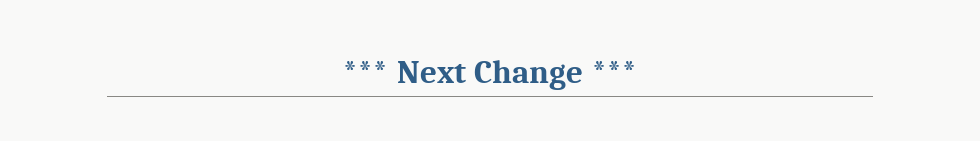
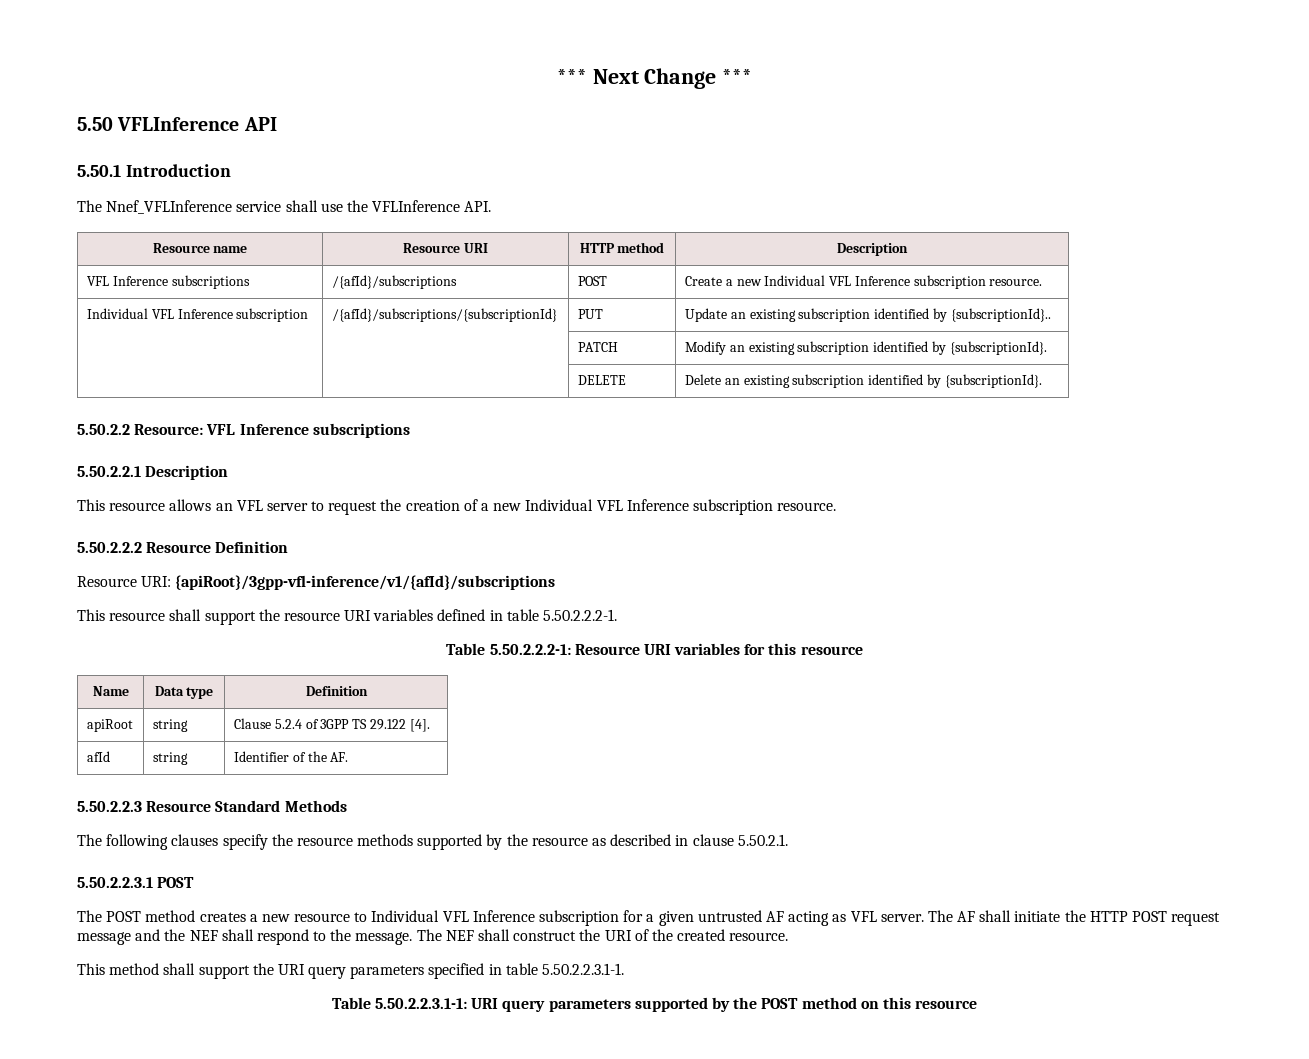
(638, 72) none -> [77,117,277,131] [77,164,231,177] [77,200,492,214] [152,243,248,253] [403,243,488,253] [579,242,665,253] [836,243,908,256] [86,275,250,289] [331,275,457,289] [577,276,607,286] [684,275,1043,289] [86,308,309,322] [331,308,557,322] [577,309,603,319] [684,308,1051,322] [577,342,618,352] [684,341,1047,355] [577,375,626,385] [684,374,1042,388] [77,423,410,438] [77,465,229,480] [77,499,837,515] [77,541,289,553] [77,575,556,590] [77,609,618,625] [446,643,863,655] [92,686,129,696] [154,686,214,699] [305,686,368,696] [86,719,133,732] [152,719,188,732] [233,718,430,732] [86,751,110,762] [152,752,188,765] [233,751,349,762] [77,800,347,812] [77,834,788,850] [77,877,195,888] [77,910,1221,926] [77,929,789,945] [77,963,625,979] [331,997,978,1012] // 5.50 VFLInference API // 5.50.1 Introduction // The Nnef_VFLInference service shall use the VFLInference API. // Resource name | Resource URI | HTTP method | Description // VFL Inference subscriptions | /{afId}/subscriptions | POST | Create a new Individual VFL Inference subscription resource. // Individual VFL Inference subscription | /{afId}/subscriptions/{subscriptionId} | PUT | Update an existing subscription identified by {subscriptionId}.. // | | PATCH | Modify an existing subscription identified by {subscriptionId}. // | | DELETE | Delete an existing subscription identified by {subscriptionId}. // 5.50.2.2 Resource: VFL Inference subscriptions // 5.50.2.2.1 Description // This resource allows an VFL server to request the creation of a new Individual VFL Inference subscription resource. // 5.50.2.2.2 Resource Definition // Resource URI: {apiRoot}/3gpp-vfl-inference/v1/{afId}/subscriptions // This resource shall support the resource URI variables defined in table 5.50.2.2.2-1. // Table 5.50.2.2.2-1: Resource URI variables for this resource // Name | Data type | Definition // apiRoot | string | Clause 5.2.4 of 3GPP TS 29.122 [4]. // afId | string | Identifier of the AF. // 5.50.2.2.3 Resource Standard Methods // The following clauses specify the resource methods supported by the resource as described in clause 5.50.2.1. // 5.50.2.2.3.1 POST // The POST method creates a new resource to Individual VFL Inference subscription for a given untrusted AF acting as VFL server. The AF shall initiate the HTTP POST request message and the NEF shall respond to the message. The NEF shall construct the URI of the created resource. // This method shall support the URI query parameters specified in table 5.50.2.2.3.1-1. // Table 5.50.2.2.3.1-1: URI query parameters supported by the POST method on this resource

